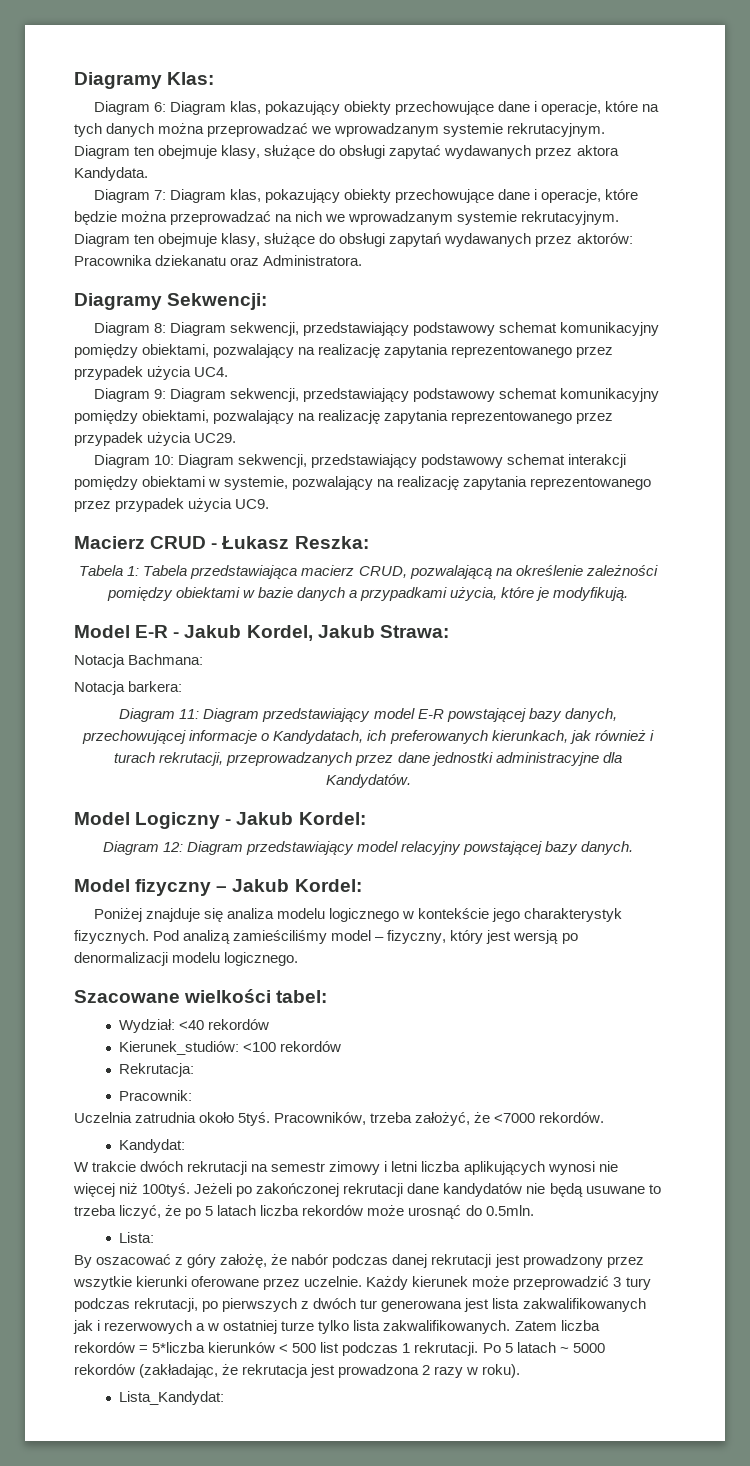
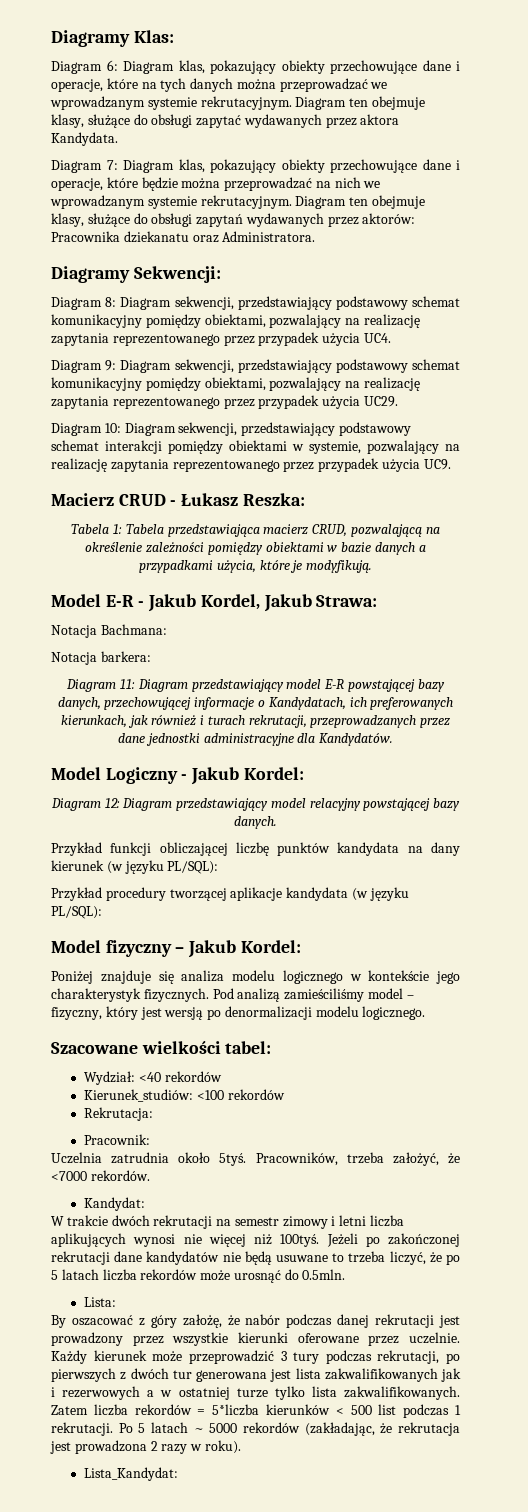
(634, 848) none -> [51,842,460,856] [51,860,219,874] [51,887,409,901] [51,906,102,919] // Przykład funkcji obliczającej liczbę punktów kandydata na dany kierunek (w języku PL/SQL): // Przykład procedury tworzącej aplikacje kandydata (w języku PL/SQL):
[73,1276,132,1290] wszytkie -> [172,1332,229,1346] wszystkie

